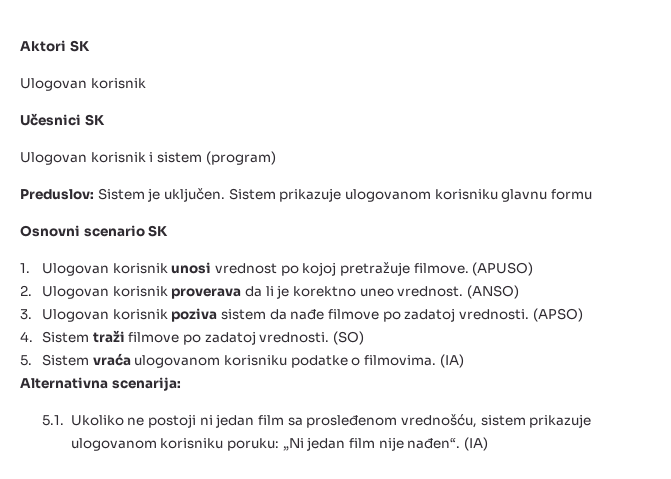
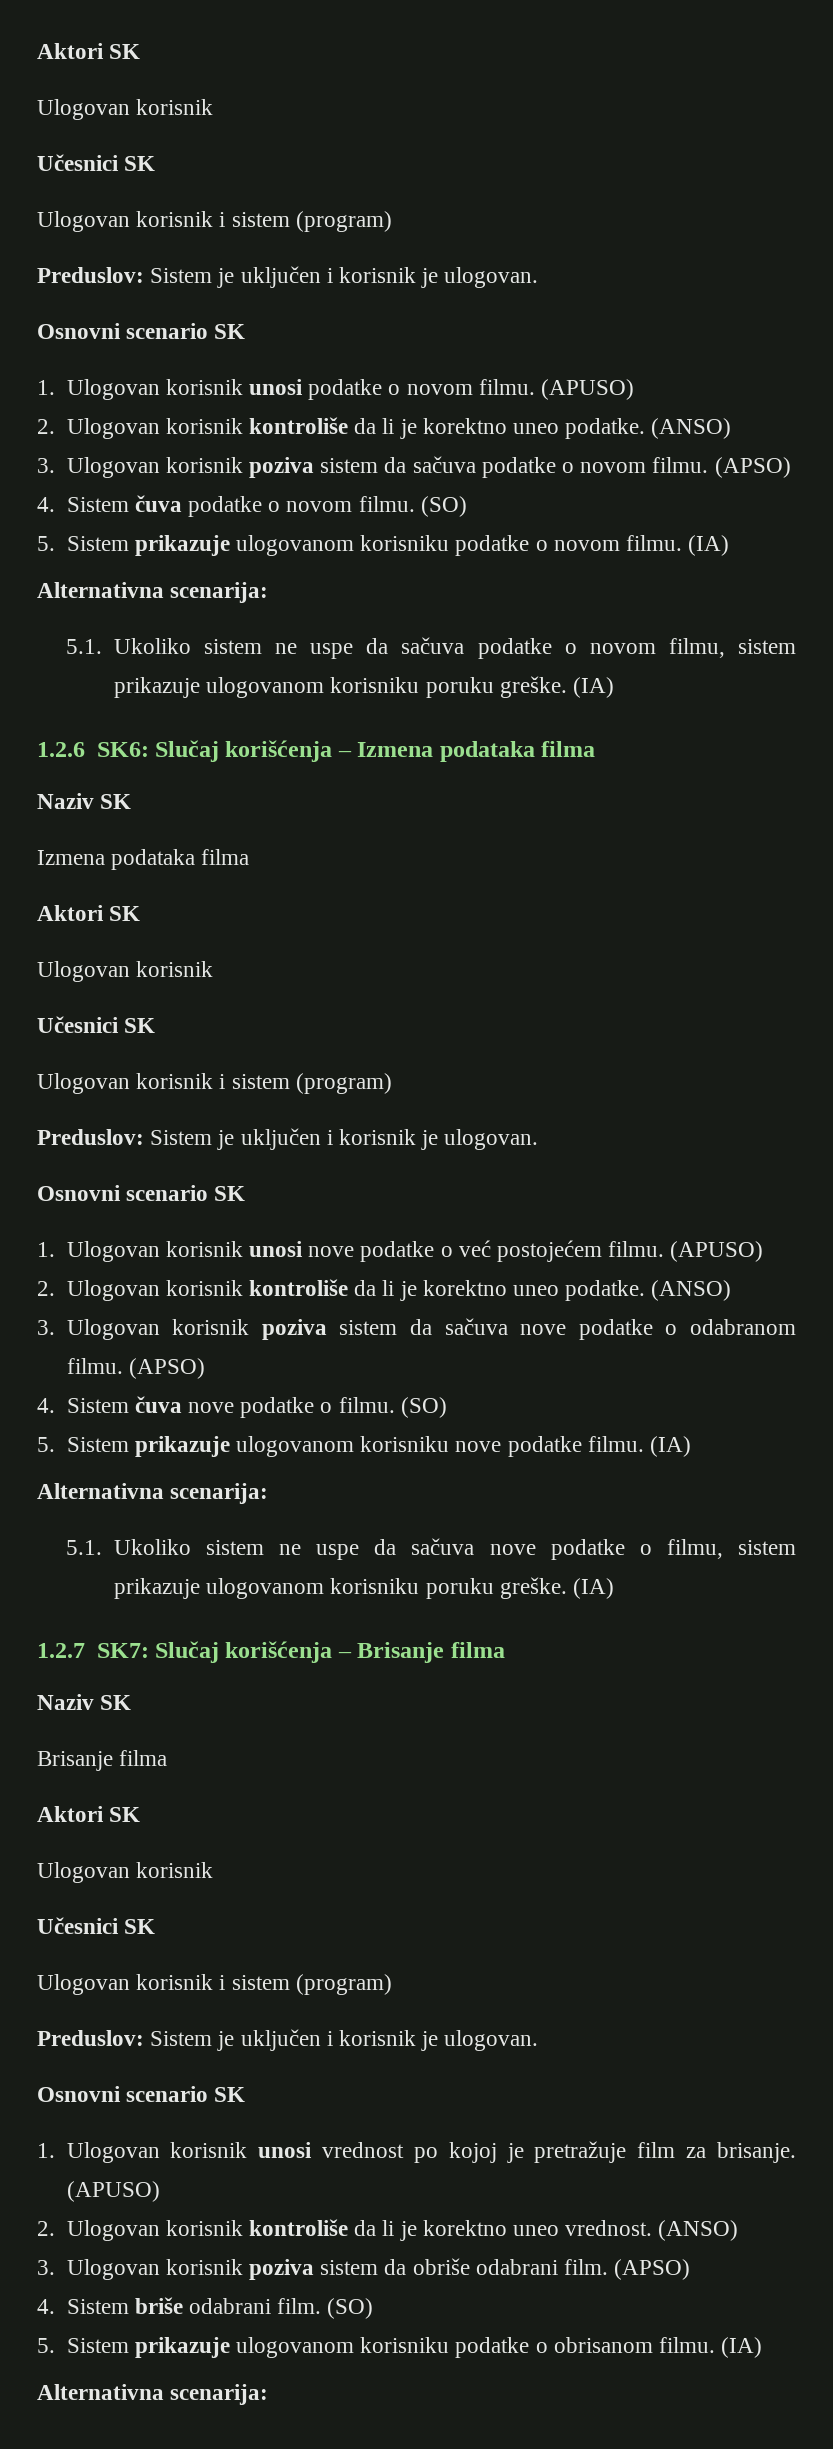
[163,188,592,202] uključen. Sistem prikazuje ulogovanom korisniku glavnu formu -> [240,266,539,288] [37,323,246,339] [37,379,634,400] [37,417,732,439] [37,456,791,478] [37,495,467,517] [37,535,730,556] [37,582,269,603] [66,637,796,659] [113,676,614,698] [37,740,596,762] [37,793,132,809] [37,849,250,870] [37,905,141,921] [37,961,214,982] [37,1016,156,1033] [37,1073,392,1094] [37,1128,539,1150] [37,1185,246,1201] [37,1240,764,1262] [37,1279,732,1301] [37,1318,796,1340] [66,1358,205,1379] [37,1396,447,1418] [37,1436,691,1457] [37,1483,269,1504] [66,1538,796,1560] [113,1577,614,1599] [37,1641,505,1663] [37,1694,132,1710] [37,1750,168,1771] [37,1806,141,1822] [37,1862,214,1883] [37,1917,156,1934] [37,1974,392,1995] [37,2029,539,2051] uključen i korisnik je ulogovan. // Osnovni scenario SK // 1. Ulogovan korisnik unosi podatke o novom filmu. (APUSO) // 2. Ulogovan korisnik kontroliše da li je korektno uneo podatke. (ANSO) // 3. Ulogovan korisnik poziva sistem da sačuva podatke o novom filmu. (APSO) // 4. Sistem čuva podatke o novom filmu. (SO) // 5. Sistem prikazuje ulogovanom korisniku podatke o novom filmu. (IA) // Alternativna scenarija: // 5.1. Ukoliko sistem ne uspe da sačuva podatke o novom filmu, sistem prikazuje ulogovanom korisniku poruku greške. (IA) // 1.2.6 SK6: Slučaj korišćenja – Izmena podataka filma // Naziv SK // Izmena podataka filma // Aktori SK // Ulogovan korisnik // Učesnici SK // Ulogovan korisnik i sistem (program) // Preduslov: Sistem je uključen i korisnik je ulogovan. // Osnovni scenario SK // 1. Ulogovan korisnik unosi nove podatke o već postojećem filmu. (APUSO) // 2. Ulogovan korisnik kontroliše da li je korektno uneo podatke. (ANSO) // 3. Ulogovan korisnik poziva sistem da sačuva nove podatke o odabranom filmu. (APSO) // 4. Sistem čuva nove podatke o filmu. (SO) // 5. Sistem prikazuje ulogovanom korisniku nove podatke filmu. (IA) // Alternativna scenarija: // 5.1. Ukoliko sistem ne uspe da sačuva nove podatke o filmu, sistem prikazuje ulogovanom korisniku poruku greške. (IA) // 1.2.7 SK7: Slučaj korišćenja – Brisanje filma // Naziv SK // Brisanje filma // Aktori SK // Ulogovan korisnik // Učesnici SK // Ulogovan korisnik i sistem (program) // Preduslov: Sistem je uključen i korisnik je ulogovan.
[339,262,534,276] [20,285,242,299] pretražuje filmove. (APUSO) // 2. Ulogovan korisnik proverava -> [506,2141,797,2163] [66,2181,160,2202] [37,2219,348,2241] je pretražuje film za brisanje. (APUSO) // 2. Ulogovan korisnik kontroliše
[290,308,583,322] [20,330,364,345] [20,353,464,368] [20,377,181,391] [42,414,592,428] [70,437,488,451] nađe filmove po zadatoj vrednosti. (APSO) // 4. Sistem traži filmove po zadatoj vrednosti. (SO) // 5. Sistem vraća ulogovanom korisniku podatke o filmovima. (IA) // Alternativna scenarija: // 5.1. Ukoliko ne postoji ni jedan film sa prosleđenom vrednošću, sistem prikazuje ulogovanom korisniku poruku: „Ni jedan film nije nađen“. (IA) -> [412,2258,691,2280] [37,2297,374,2319] [37,2337,763,2358] [37,2384,269,2405] obriše odabrani film. (APSO) // 4. Sistem briše odabrani film. (SO) // 5. Sistem prikazuje ulogovanom korisniku podatke o obrisanom filmu. (IA) // Alternativna scenarija:

